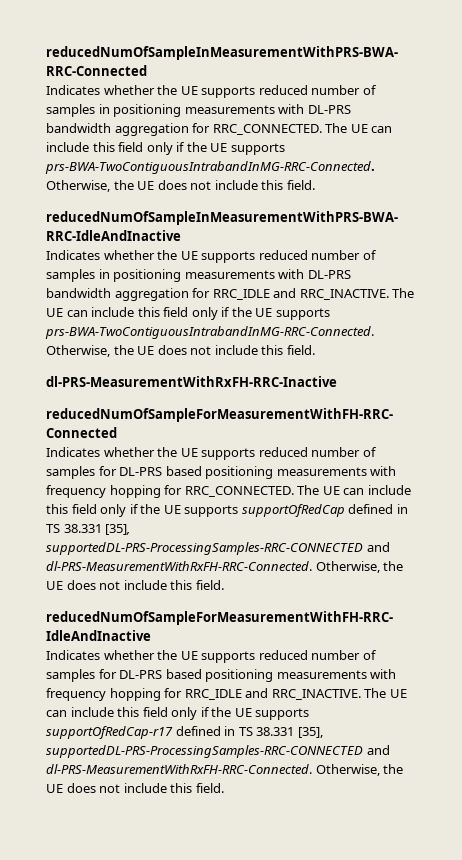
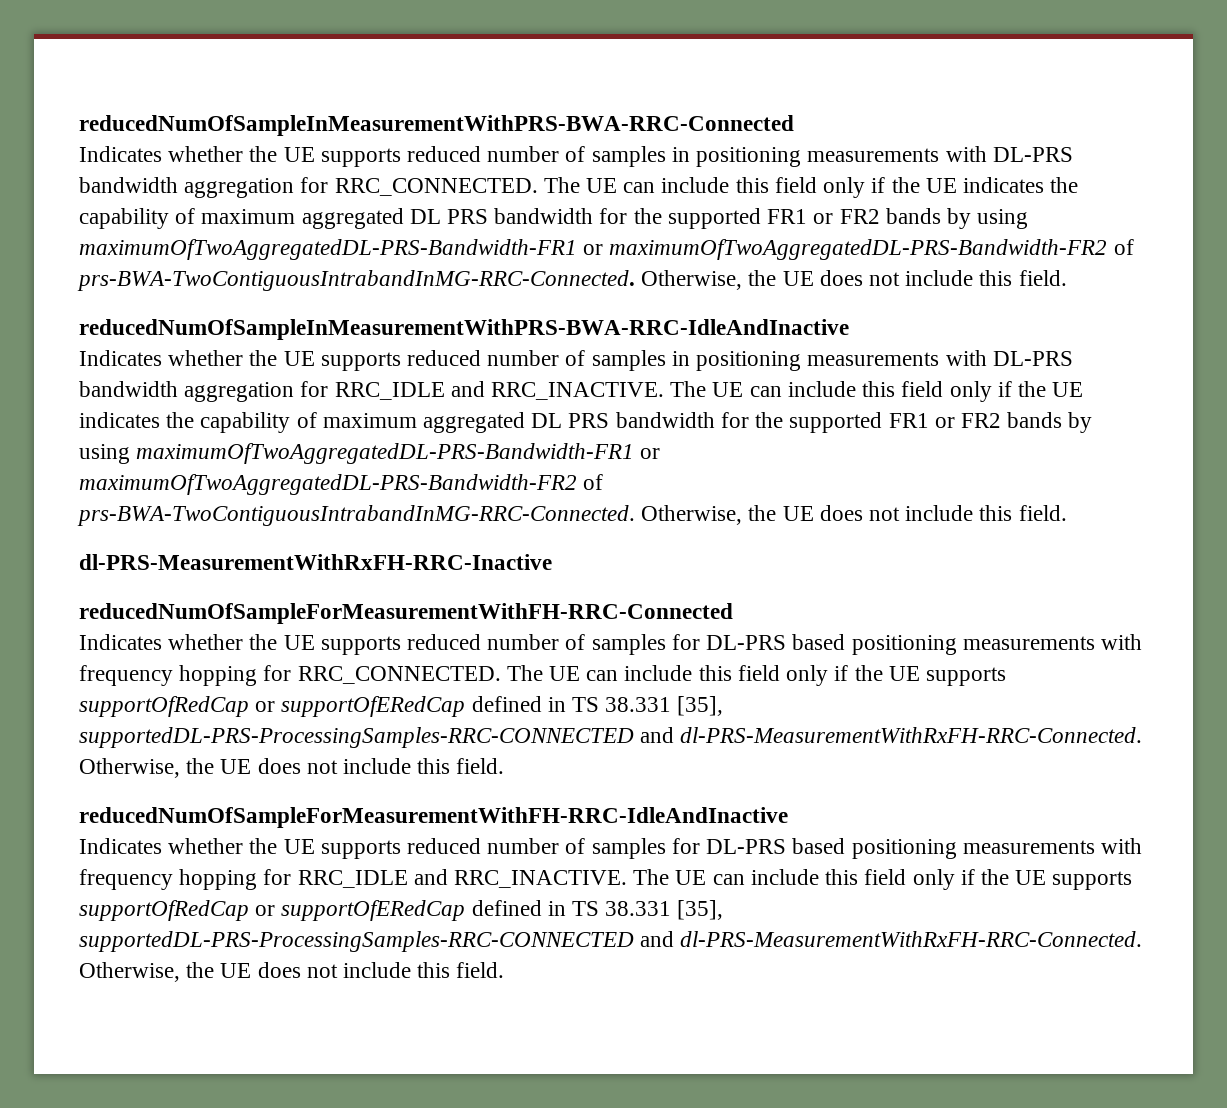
[230,143,285,155] supports -> [962,177,1079,193] [79,208,1029,229] [79,239,1134,260] indicates the capability of maximum aggregated DL PRS bandwidth for the supported FR1 or FR2 bands by using maximumOfTwoAggregatedDL-PRS-Bandwidth-FR1 or maximumOfTwoAggregatedDL-PRS-Bandwidth-FR2 of
[275,308,330,320] supports -> [79,412,1093,433] [79,443,661,464] [79,474,604,495] indicates the capability of maximum aggregated DL PRS bandwidth for the supported FR1 or FR2 bands by using maximumOfTwoAggregatedDL-PRS-Bandwidth-FR1 or maximumOfTwoAggregatedDL-PRS-Bandwidth-FR2 of
(345, 510) none -> [255,696,466,717] or supportOfERedCap
[46,726,173,739] supportOfRedCap-r17 -> [79,900,466,921] supportOfRedCap or supportOfERedCap

